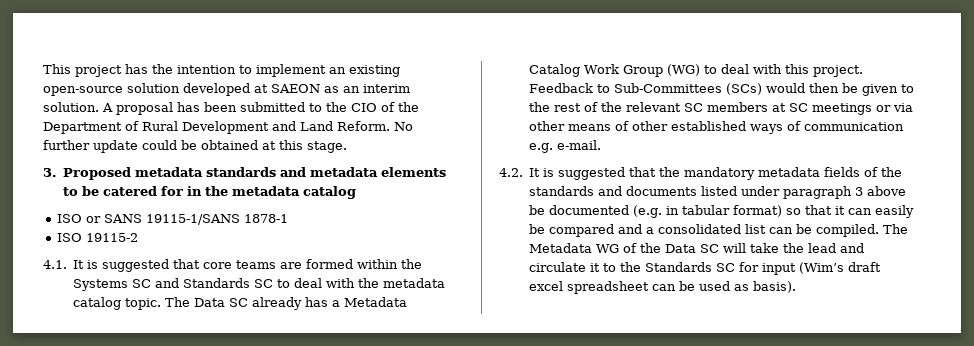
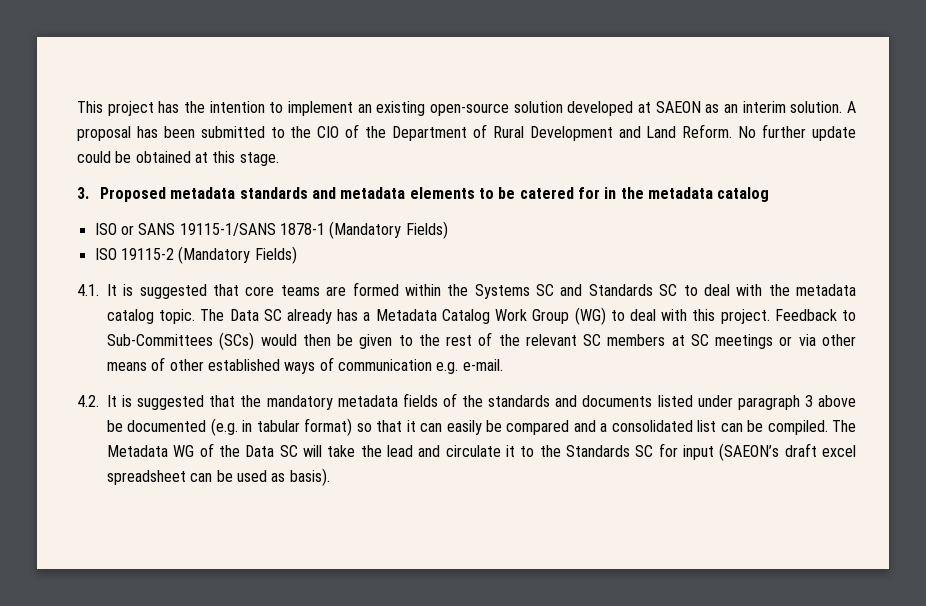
(288, 218) none -> [329,221,448,239] (Mandatory Fields)
(138, 237) none -> [178,246,297,264] (Mandatory Fields)
[799,262,845,274] (Wim’s -> [719,443,780,461] (SAEON’s

